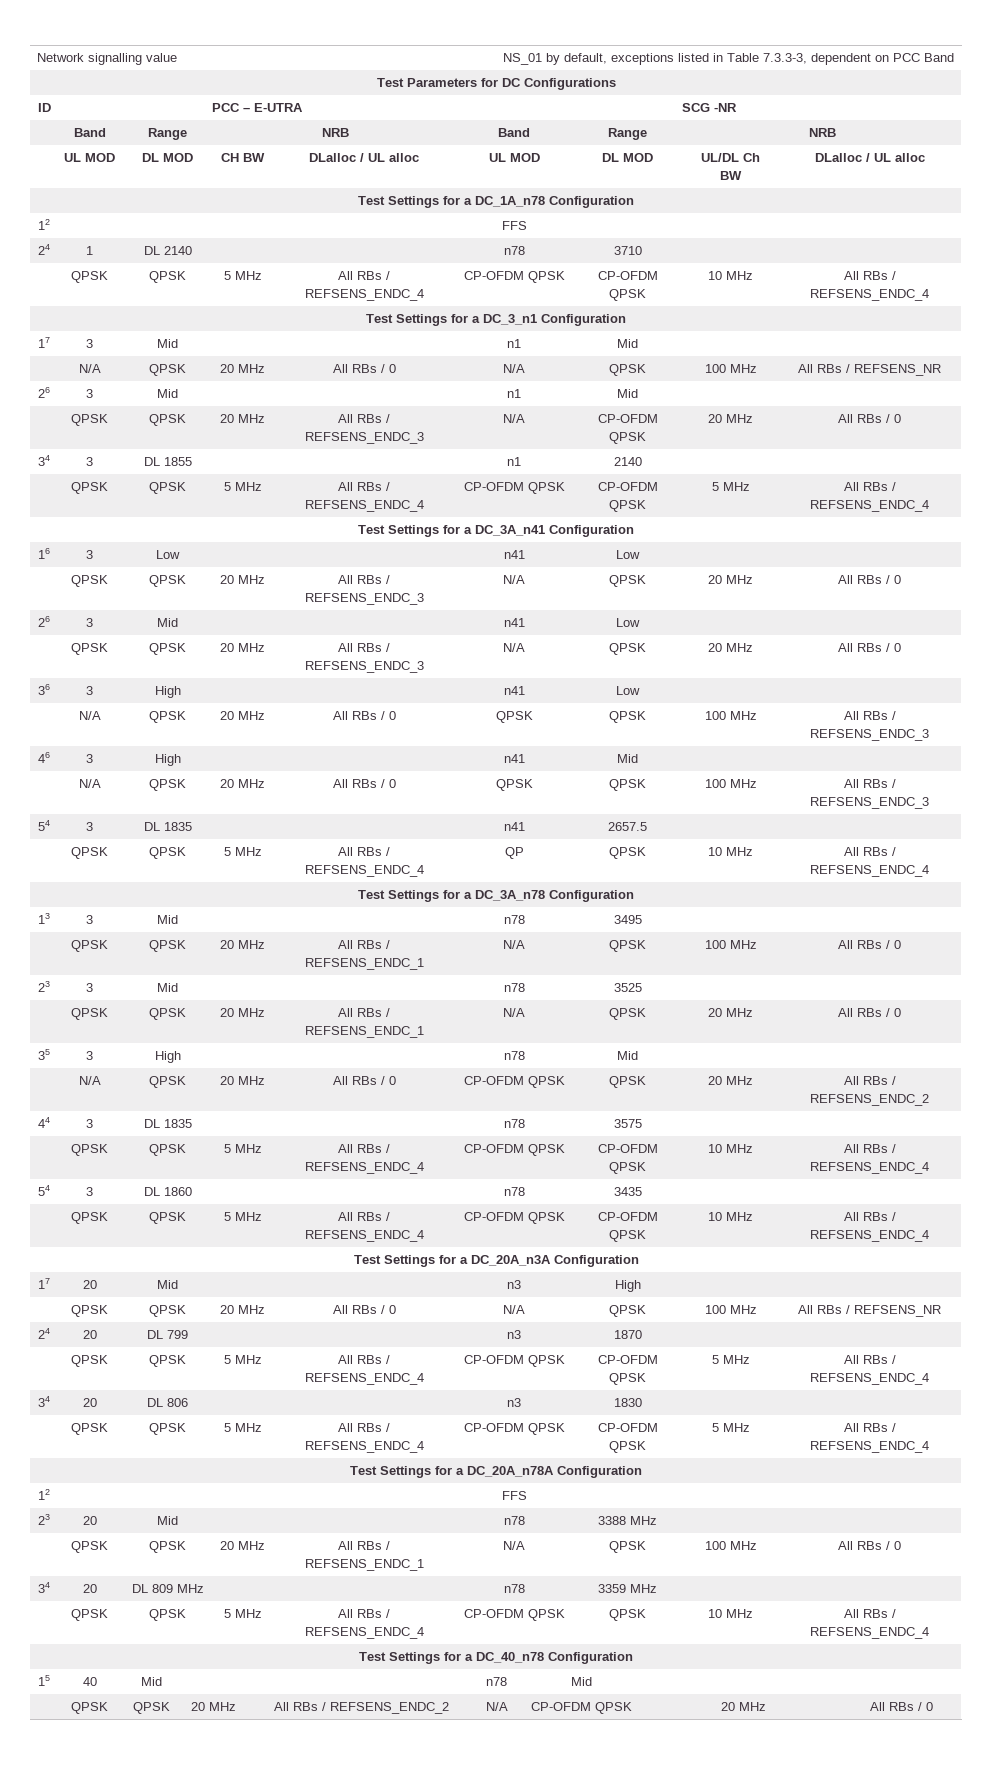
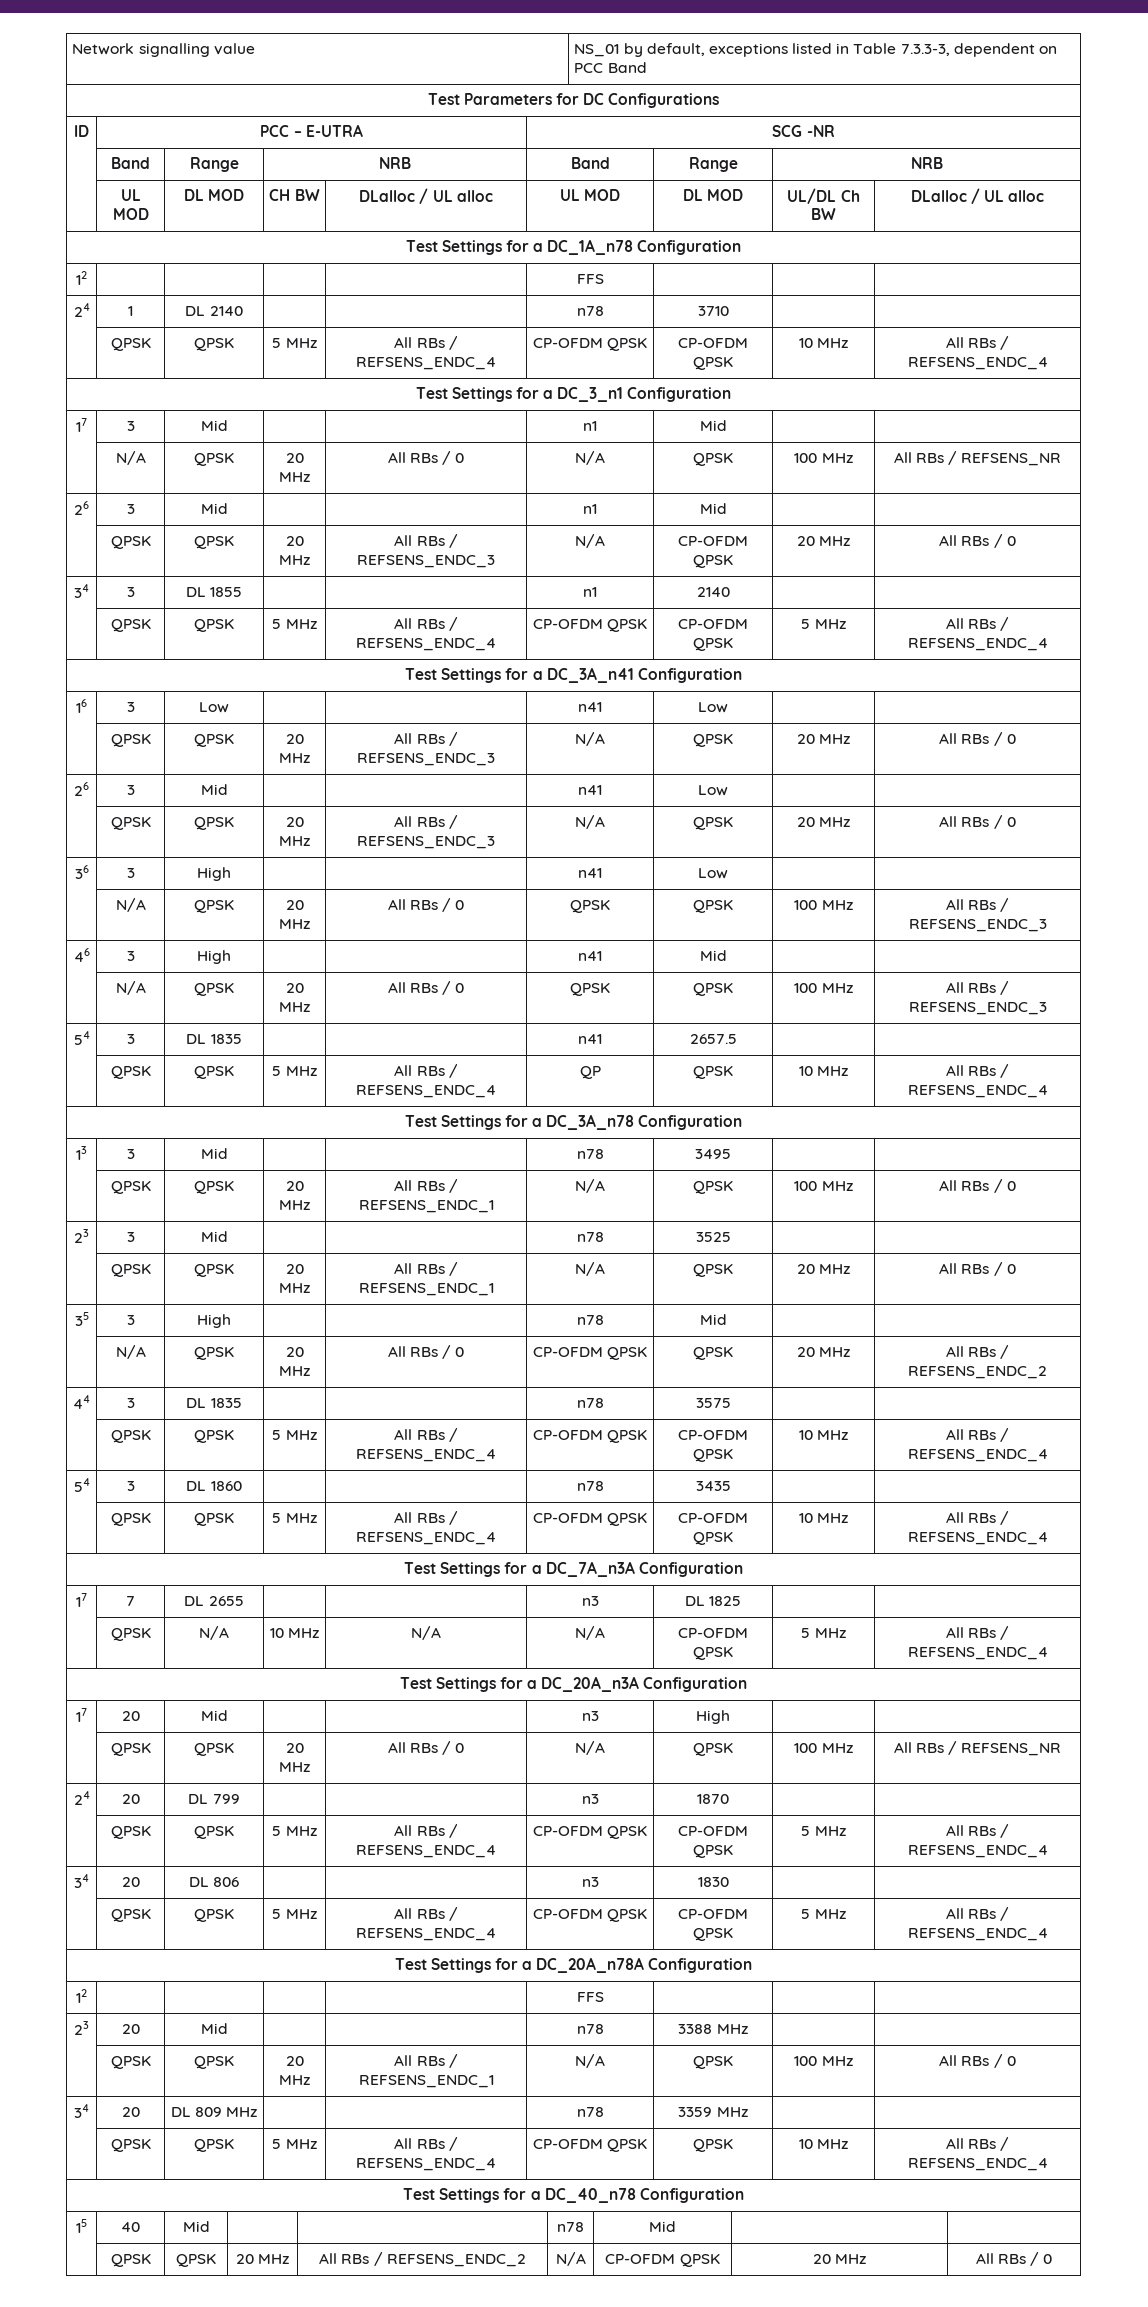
(929, 1236) none -> [404,1561,743,1577] [76,1593,87,1607] [126,1596,135,1606] [184,1596,244,1606] [581,1596,599,1606] [684,1596,742,1606] [110,1628,151,1641] [199,1626,229,1640] [269,1628,320,1638] [411,1626,441,1640] [575,1626,605,1640] [678,1628,748,1638] [693,1647,733,1660] [801,1628,846,1638] [945,1626,1010,1640] [907,1647,1048,1660] // Test Settings for a DC_7A_n3A Configuration // 17 | 7 | DL 2655 | | | n3 | DL 1825 | | // | QPSK | N/A | 10 MHz | N/A | N/A | CP-OFDM QPSK | 5 MHz | All RBs / REFSENS_ENDC_4

